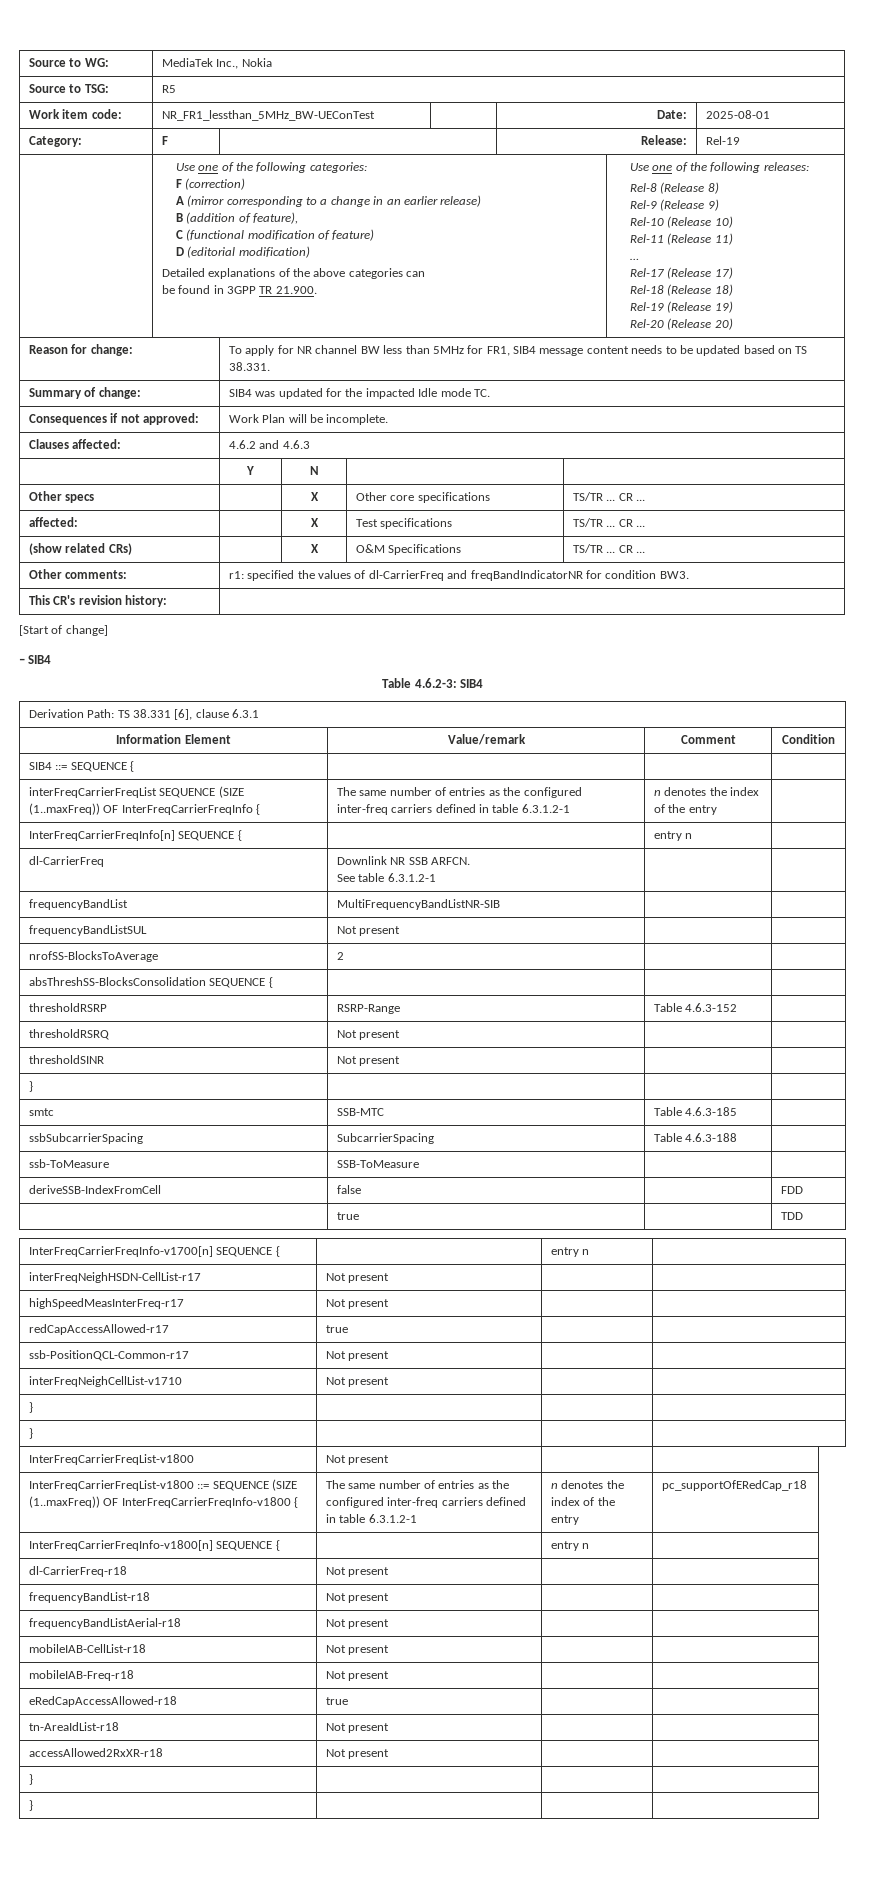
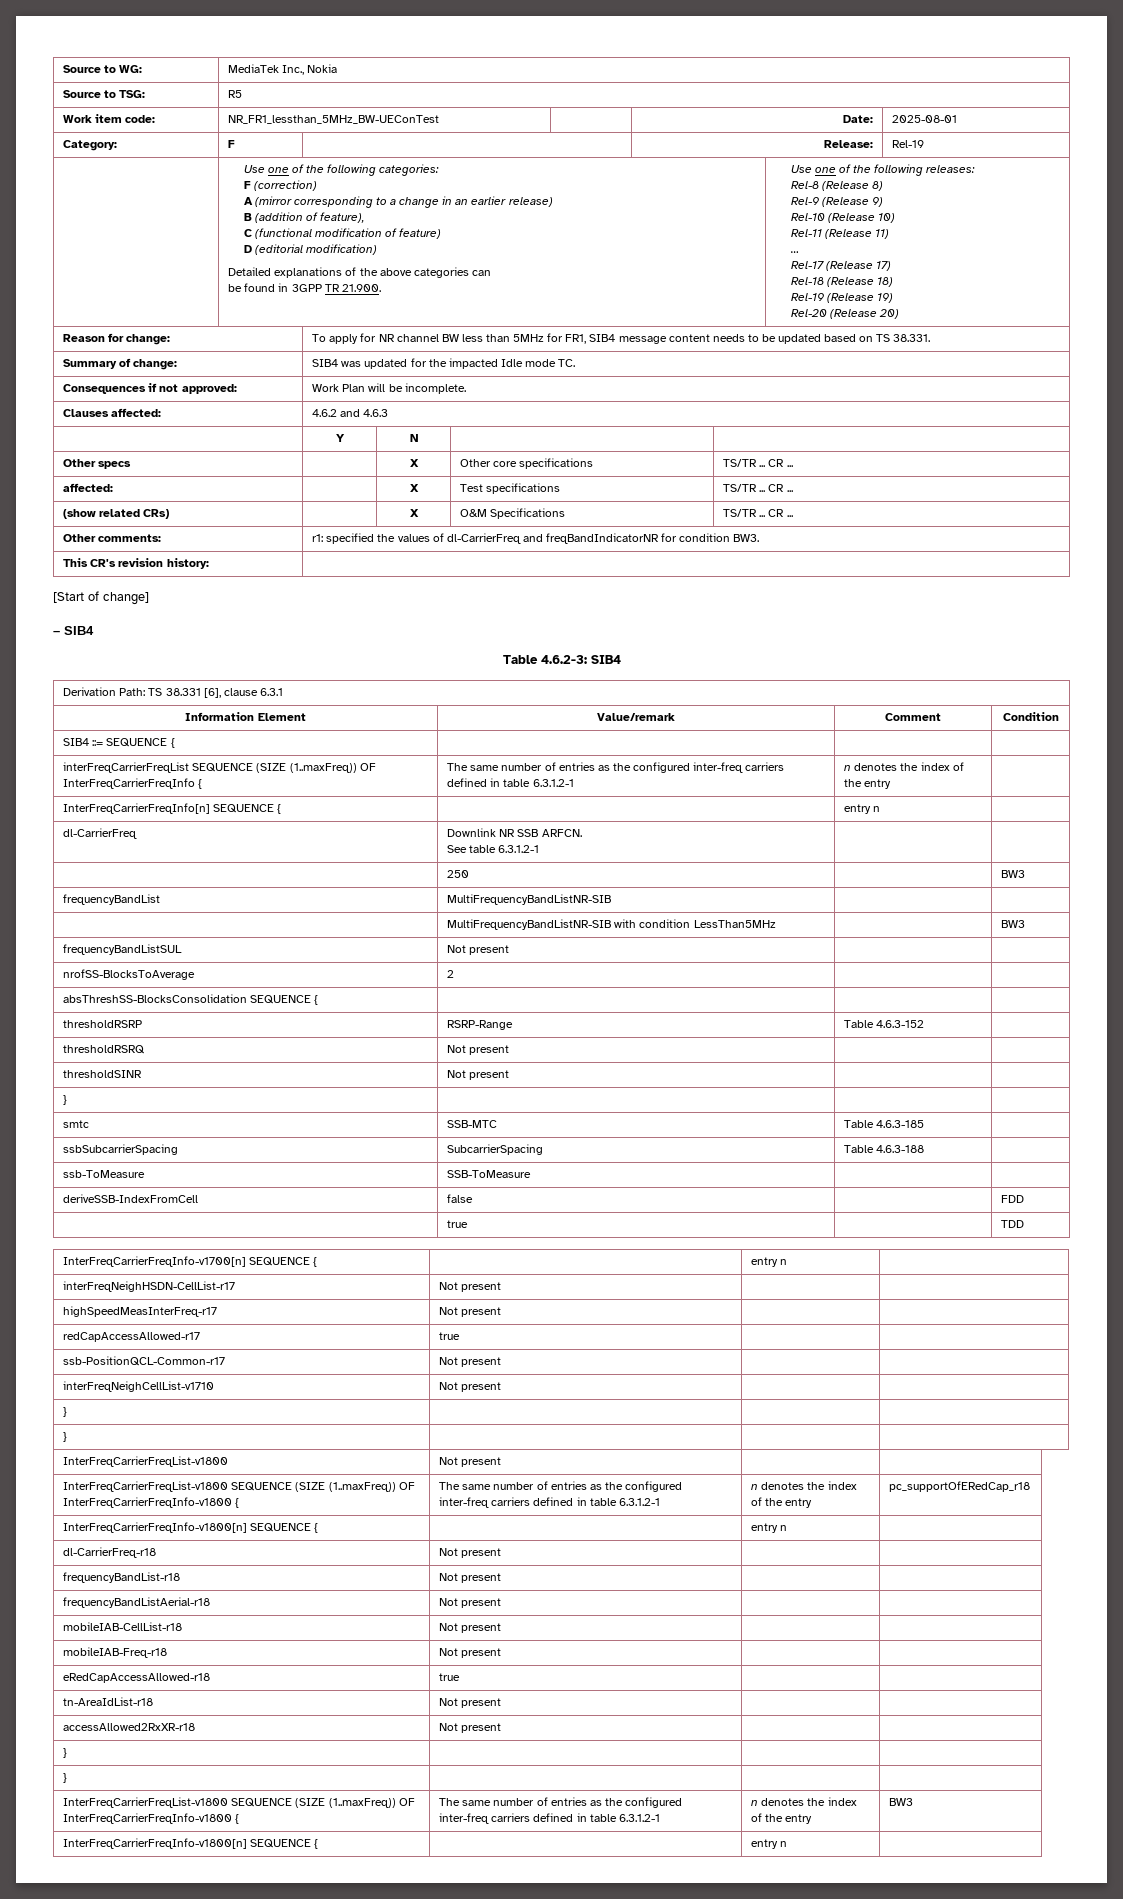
(436, 877) none -> [447,870,470,878] [1001,870,1026,878] // | 250 | | BW3
(500, 904) none -> [447,919,776,930] [1001,920,1026,928] // | MultiFrequencyBandListNR-SIB with condition LessThan5MHz | | BW3
[197,1484,210,1489] ::= -> (229, 1486) none
(33, 1805) none -> [63,1797,415,1808] [63,1813,240,1824] [439,1797,683,1808] [439,1813,660,1824] [751,1797,857,1806] [751,1813,813,1824] [889,1798,914,1806] [63,1838,319,1849] [751,1839,788,1849] // InterFreqCarrierFreqList-v1800 SEQUENCE (SIZE (1..maxFreq)) OF InterFreqCarrierFreqInfo-v1800 { | The same number of entries as the configured inter-freq carriers defined in table 6.3.1.2-1 | n denotes the index of the entry | BW3 // InterFreqCarrierFreqInfo-v1800[n] SEQUENCE { | | entry n |

